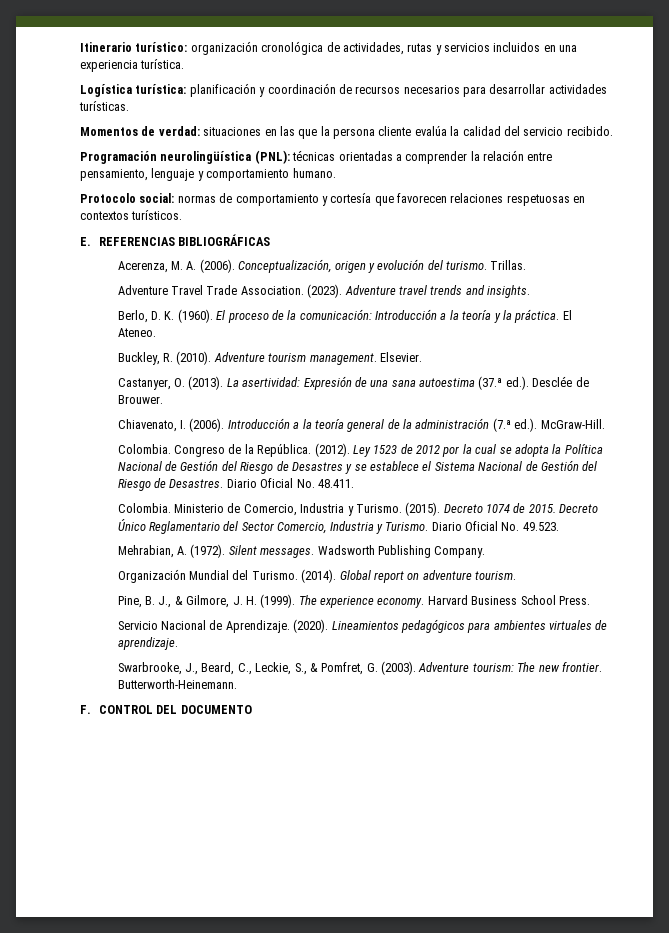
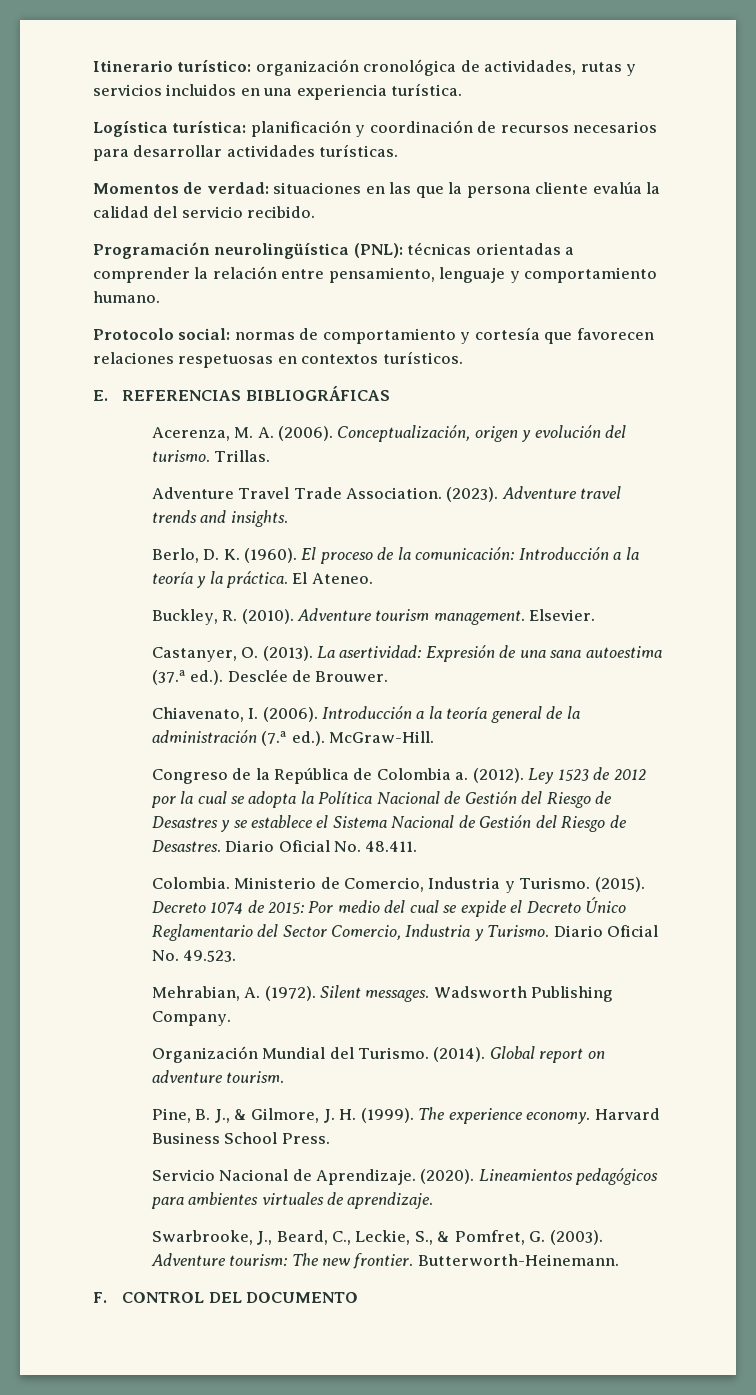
[117,444,171,454] Colombia. -> (435, 737) none
[257,444,312,457] República. -> [274,768,469,784] República de Colombia a.
[528,504,556,513] 2015. -> [268,900,523,917] 2015: Por medio del cual se expide el

